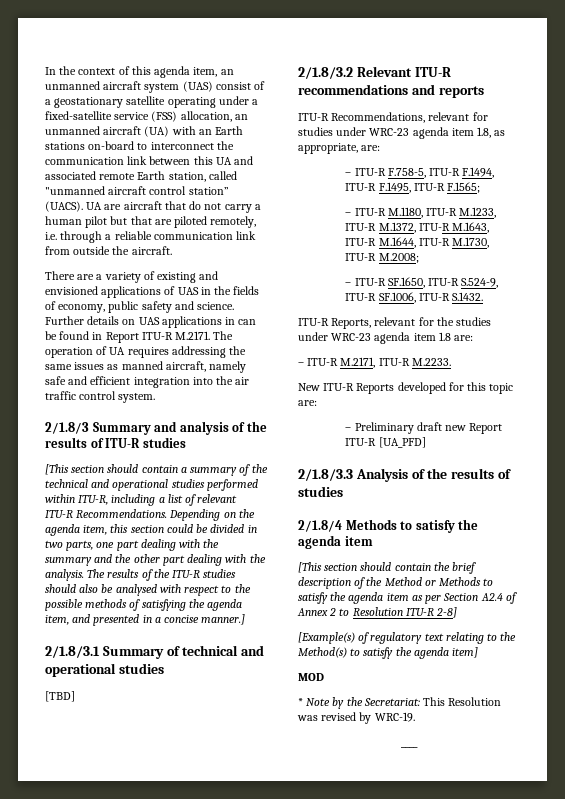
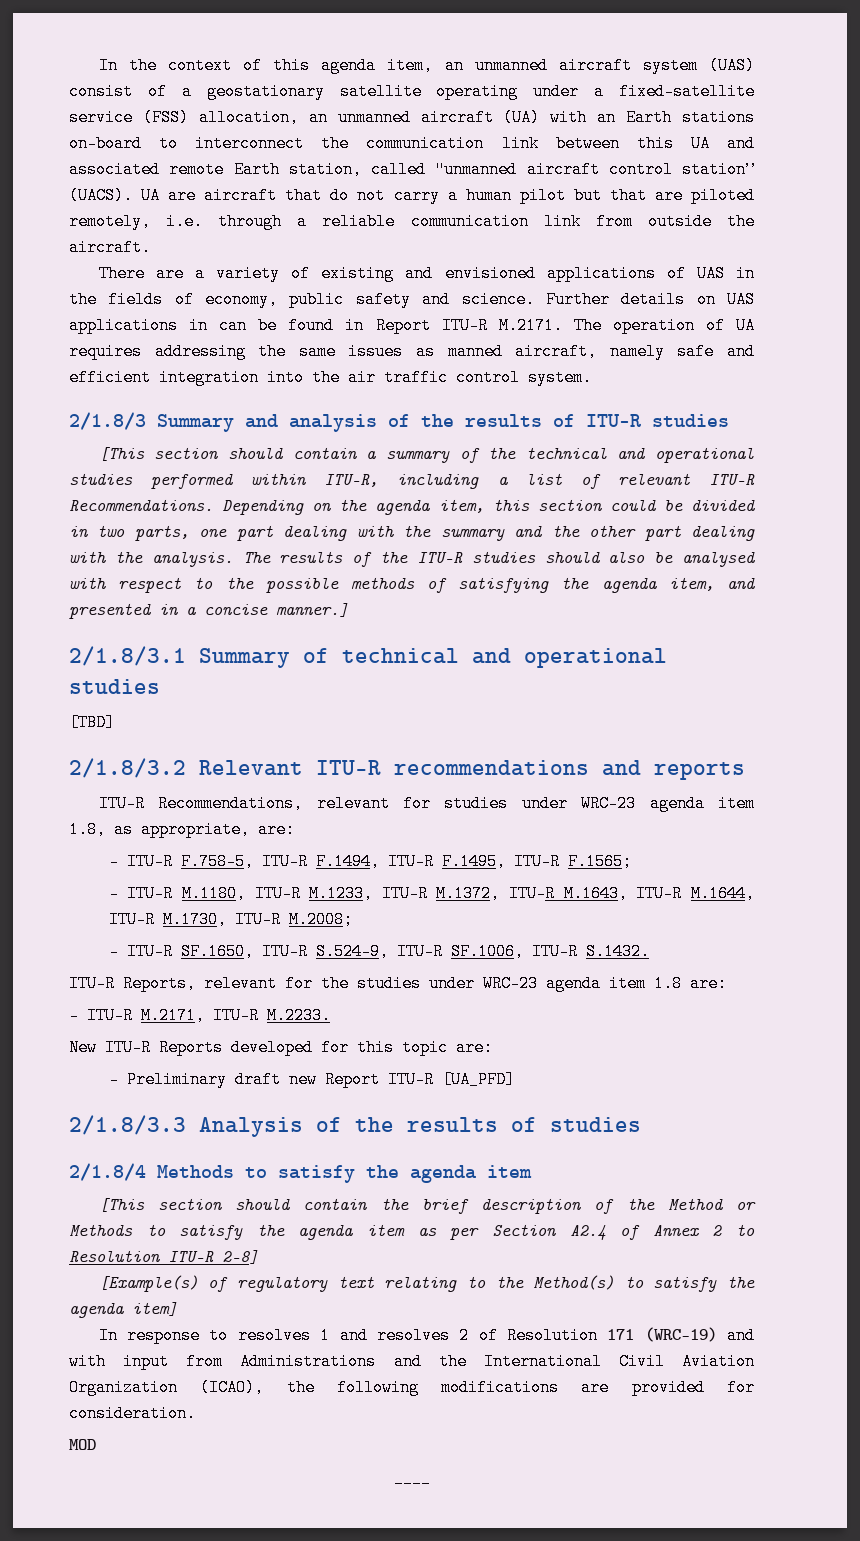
[298,673,324,681] [298,697,502,709] [297,712,415,724] MOD // * Note by the Secretariat: This Resolution was revised by WRC-19. -> [98,1327,756,1344] [69,1353,755,1370] [69,1379,756,1396] [69,1405,196,1422] [69,1439,96,1450] In response to resolves 1 and resolves 2 of Resolution 171 (WRC-19) and with input from Administrations and the International Civil Aviation Organization (ICAO), the following modifications are provided for consideration. // MOD

